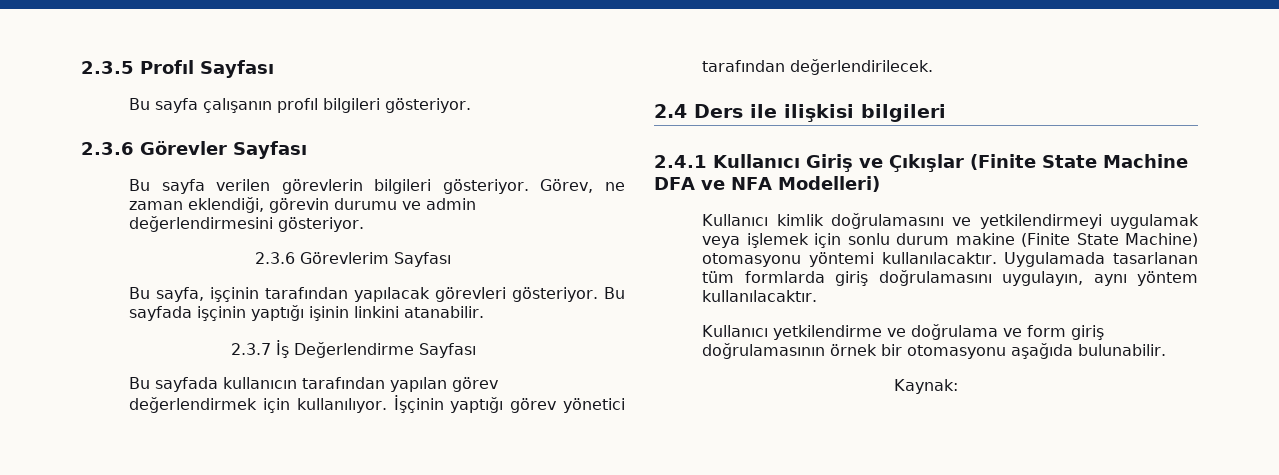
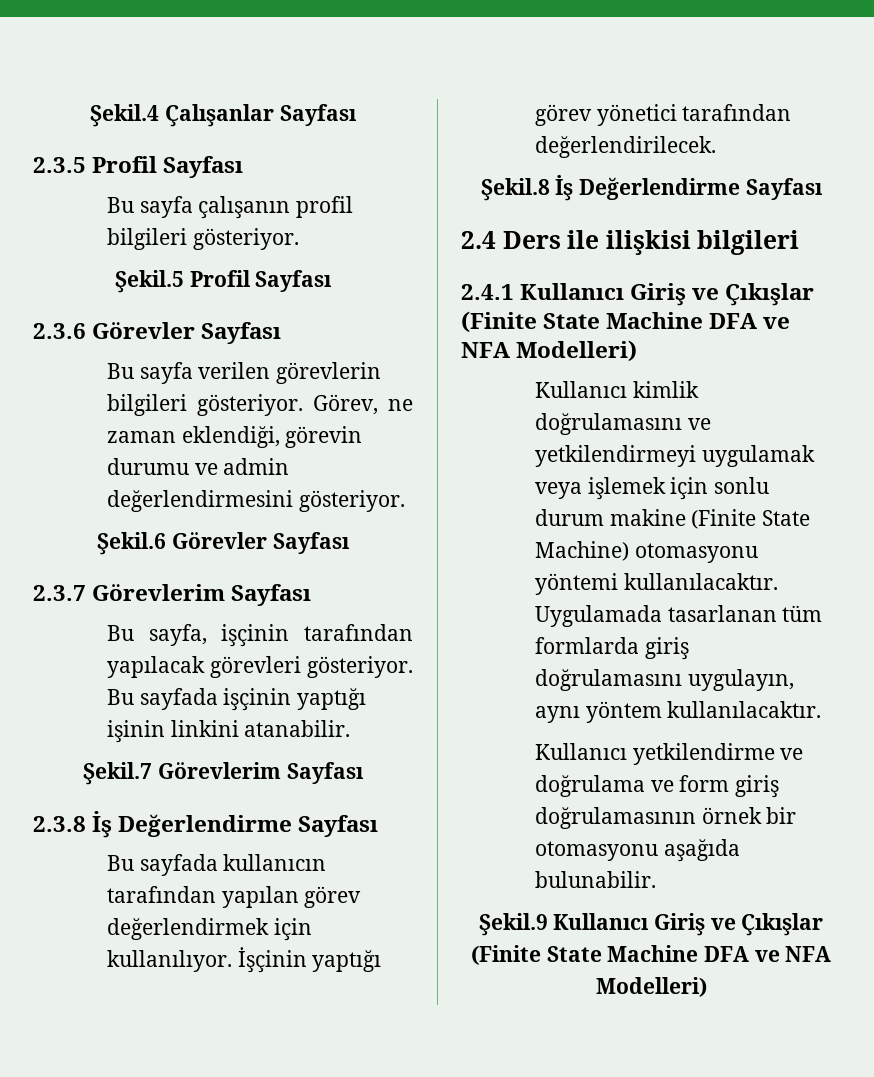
[81,60,194,74] 2.3.5 Profıl -> [90,104,357,127] [33,156,158,173] Şekil.4 Çalışanlar Sayfası // 2.3.5 Profil
[277,98,472,113] profıl bilgileri gösteriyor. -> [296,196,354,218] [107,228,299,250] [114,270,333,293] profil bilgileri gösteriyor. // Şekil.5 Profil Sayfası
[255,252,295,264] 2.3.6 -> [97,532,350,555] [33,585,86,601] Şekil.6 Görevler Sayfası // 2.3.7
[230,343,271,355] 2.3.7 -> [83,762,364,785] [33,816,86,832] Şekil.7 Görevlerim Sayfası // 2.3.8
(934, 67) none -> [480,175,823,201] // Şekil.8 İş Değerlendirme Sayfası
[894,379,958,394] Kaynak: -> [478,913,824,936] [470,945,832,965] [595,977,707,997] Şekil.9 Kullanıcı Giriş ve Çıkışlar (Finite State Machine DFA ve NFA Modelleri)

